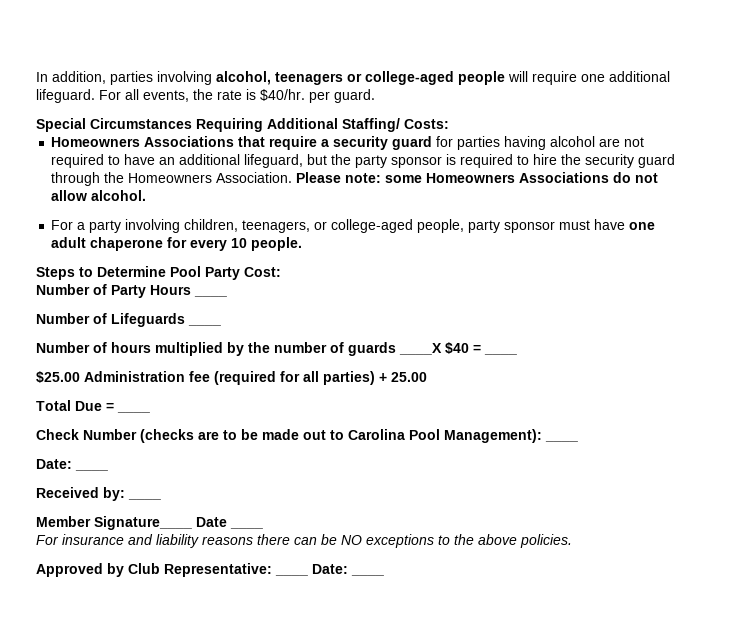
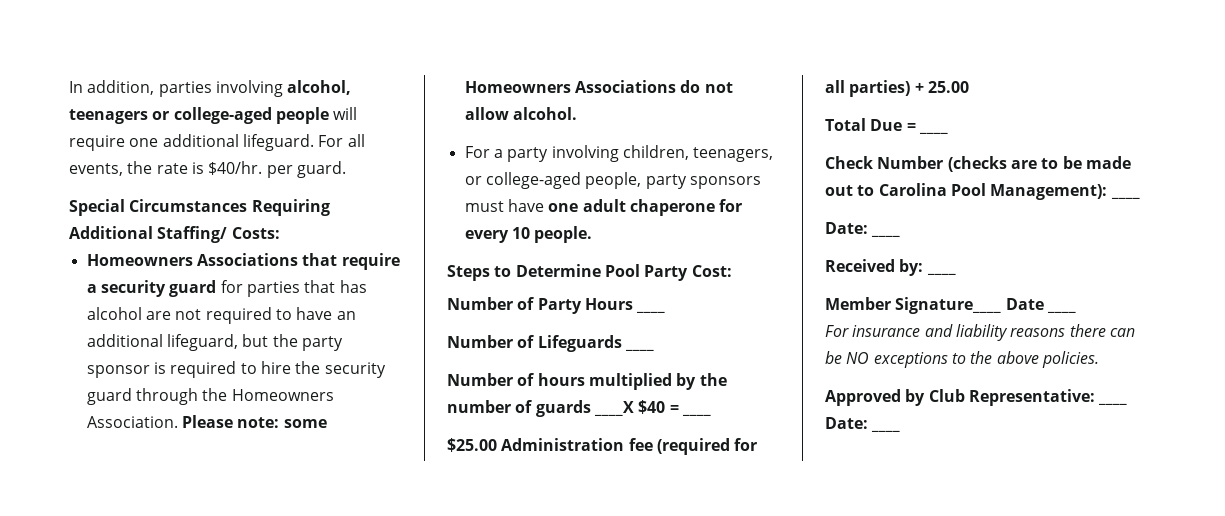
[504,136,547,150] having -> [304,280,367,293] that has
[504,221,556,233] sponsor -> [689,176,761,189] sponsors

